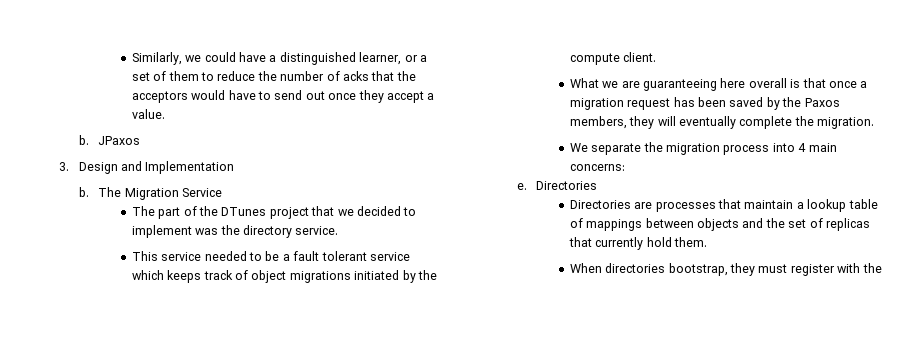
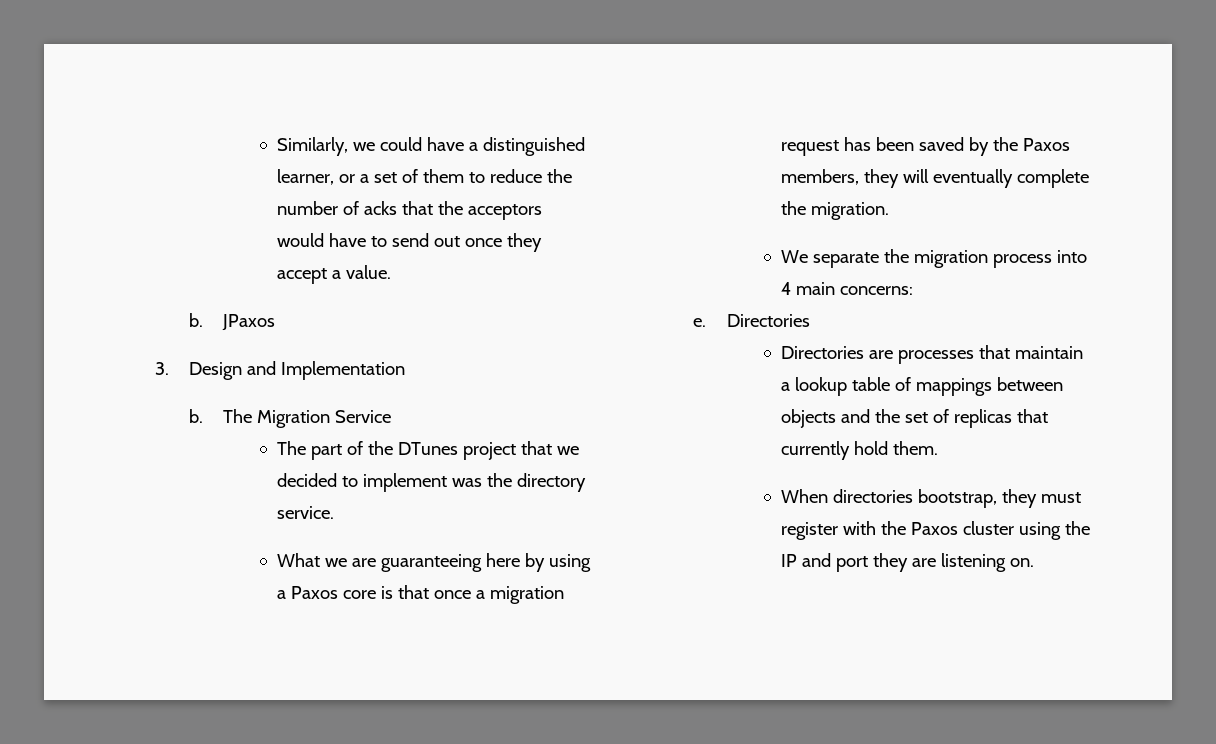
[131,251,410,261] [131,270,437,283] [569,52,657,65] // This service needed to be a fault tolerant service which keeps track of object migrations initiated by the compute client. -> (335, 512) none
[748,78,787,88] overall -> [525,553,592,572] [277,586,377,599] by using a Paxos core
(882, 268) none -> [911,521,1091,540] [781,553,1035,572] Paxos cluster using the IP and port they are listening on.

